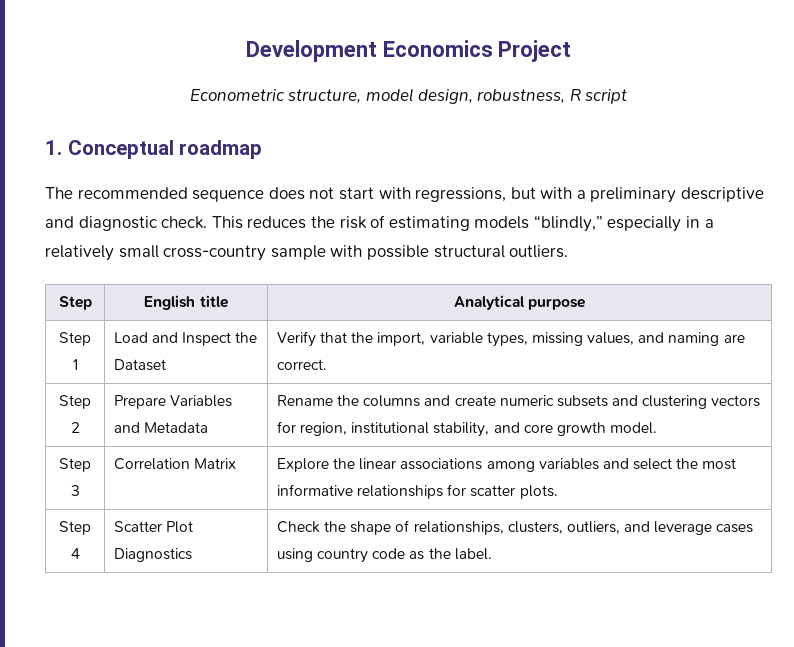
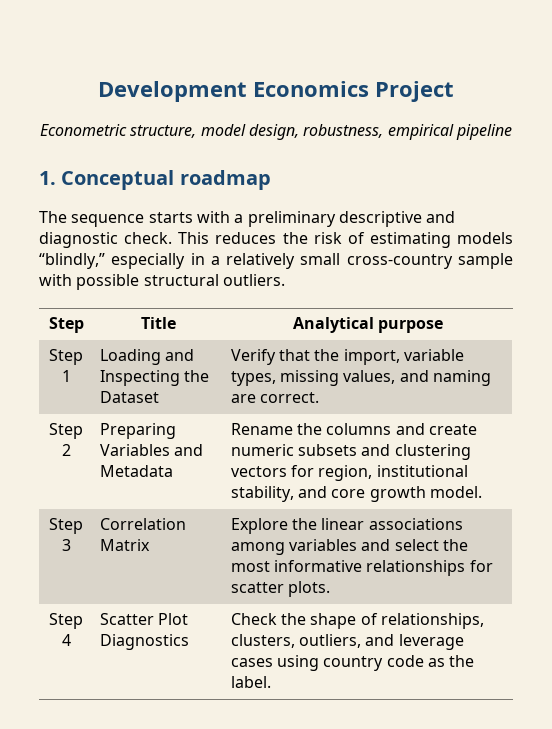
[569,89,628,104] R script -> [387,124,512,140] empirical pipeline
[77,187,536,202] recommended sequence does not start with regressions, but -> [71,212,193,227] sequence starts
[144,295,228,310] English title -> [140,317,176,329] Title
[113,332,232,346] Load and Inspect -> [99,349,194,365] [99,370,180,386] Loading and Inspecting
[113,395,166,409] Prepare -> [99,423,176,439] Preparing

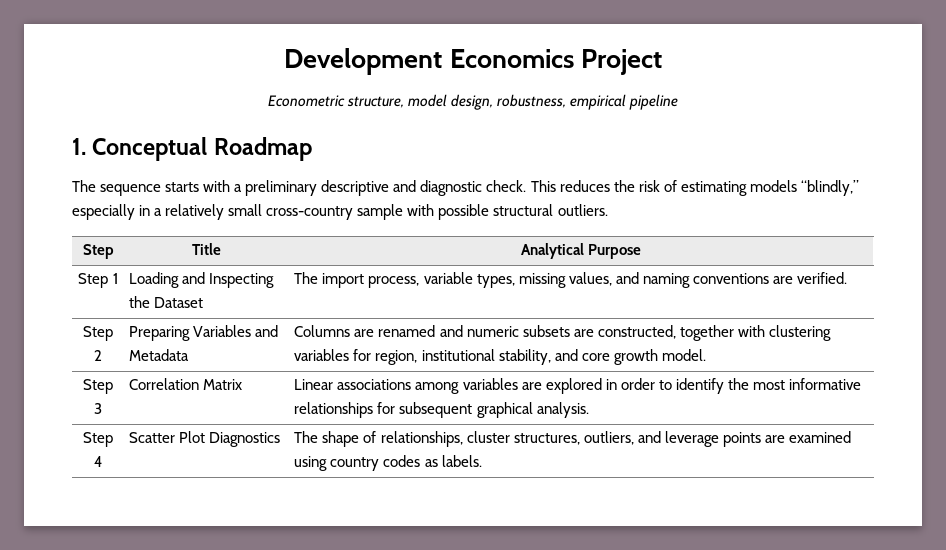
[179,170,271,190] roadmap -> [213,137,312,161] Roadmap
[378,320,444,333] purpose -> [588,244,642,259] Purpose
[230,349,400,365] Verify that the import, -> [294,272,420,288] The import process,
[230,392,319,403] are correct. -> [692,272,847,284] conventions are verified.
[230,423,477,435] [230,444,471,460] [230,466,287,477] Rename the columns and create numeric subsets and clustering vectors -> [294,325,831,341] [294,349,350,361] Columns are renamed and numeric subsets are constructed, together with clustering variables
[230,518,463,534] [230,539,439,555] Explore the linear associations among variables and select -> [294,378,724,394] Linear associations among variables are explored in order to identify
[230,581,330,597] scatter plots. -> [399,402,589,418] subsequent graphical analysis.
[230,613,306,625] Check the -> [294,431,319,443] The
[230,634,295,648] clusters, -> [466,431,580,445] cluster structures,
[230,655,475,671] [230,676,271,688] cases using country code as the label. -> [722,431,851,447] [294,455,482,471] points are examined using country codes as labels.

